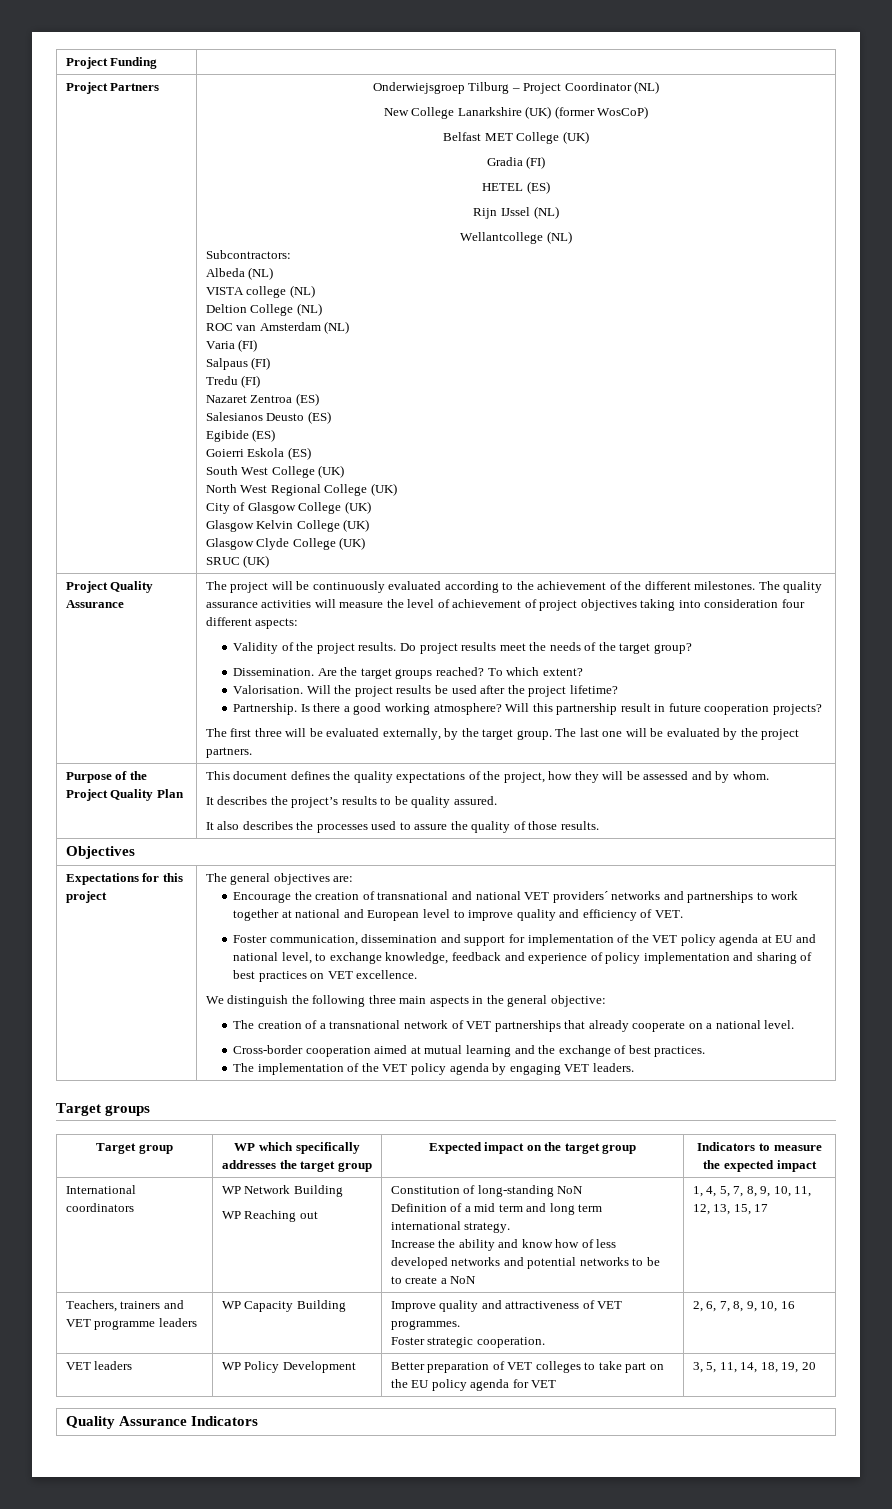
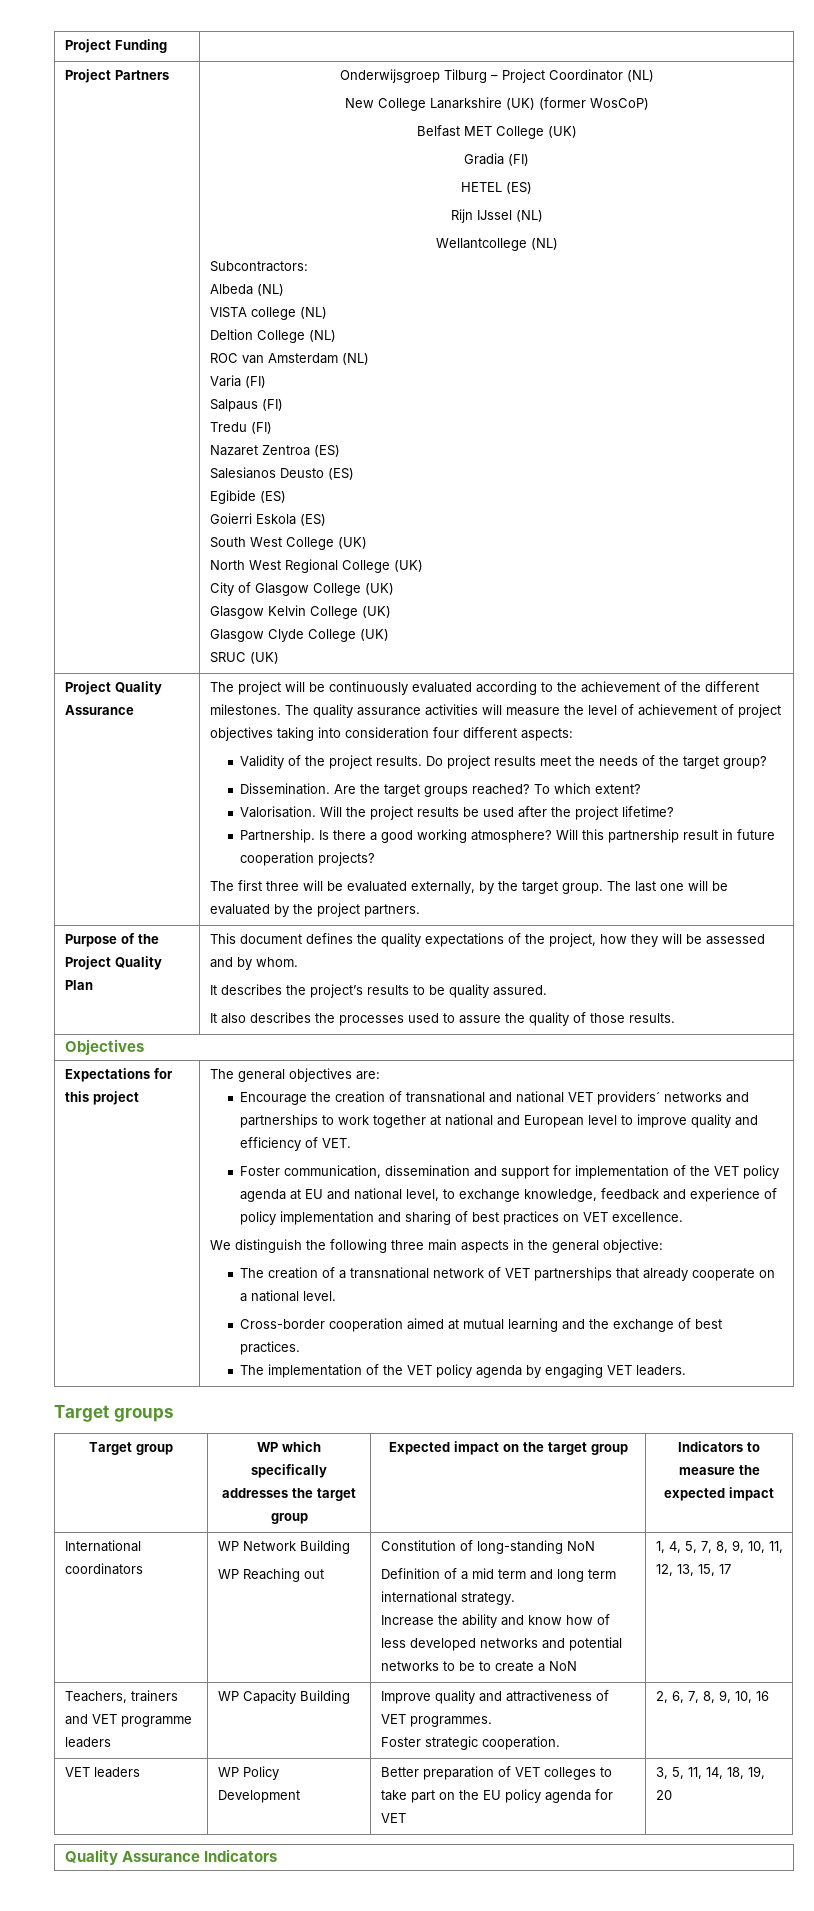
[372,82,465,94] Onderwiejsgroep -> [339,69,440,83] Onderwijsgroep

